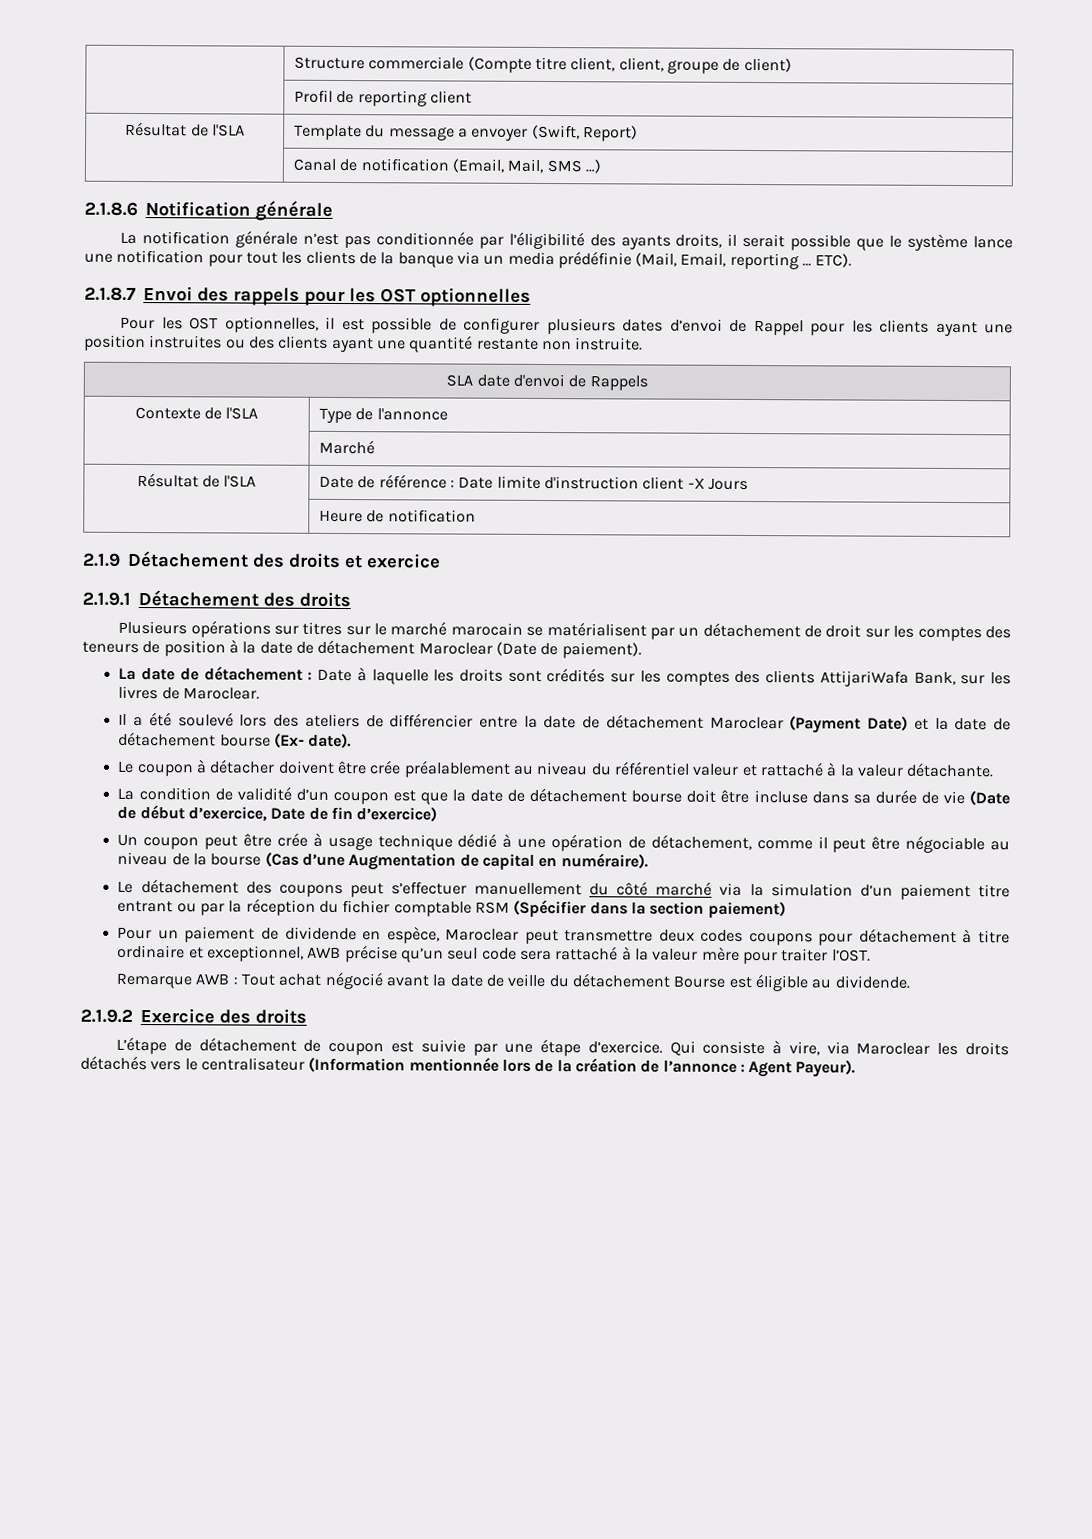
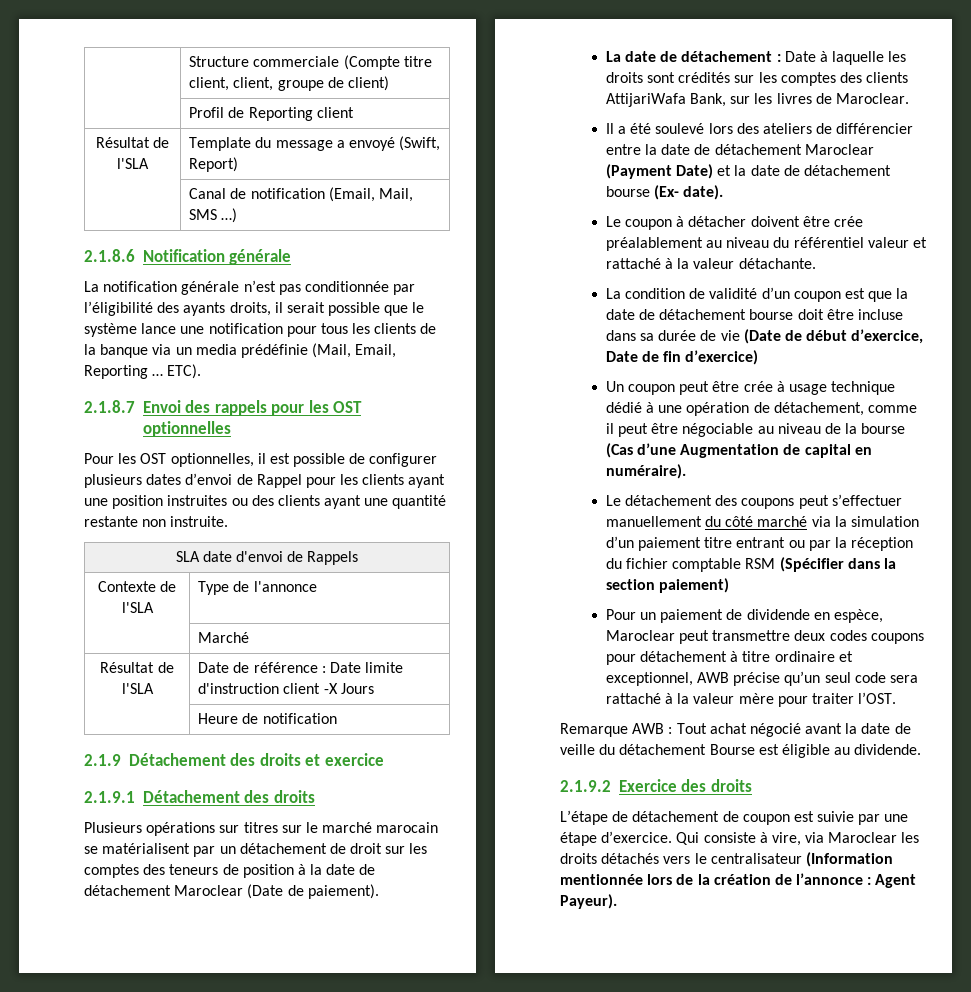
[357,90,427,107] reporting -> [248,107,313,121] Reporting
[471,128,529,141] envoyer -> [348,137,395,151] envoyé
[245,252,278,264] tout -> [320,323,348,334] tous
[729,252,799,270] reporting -> [84,365,148,379] Reporting

